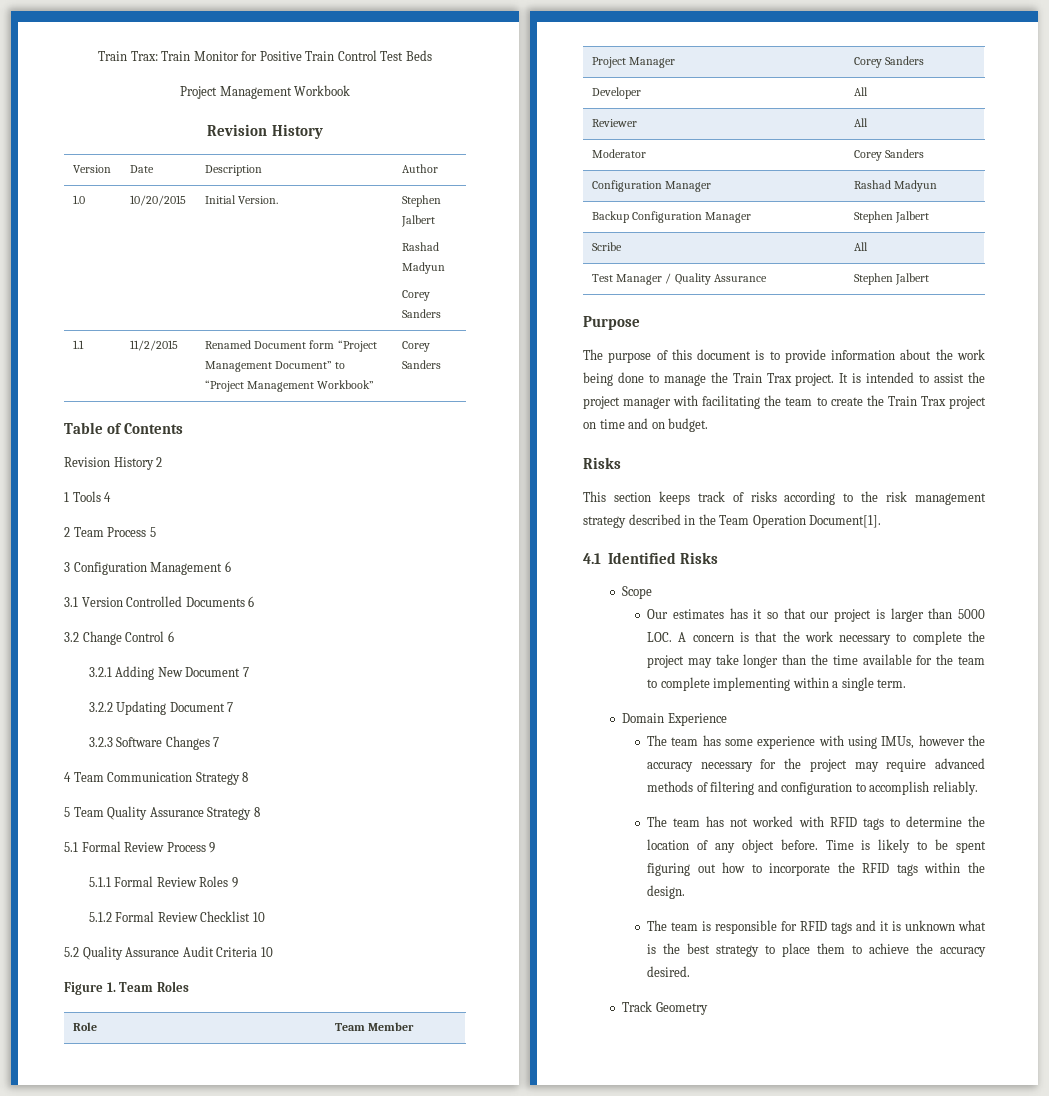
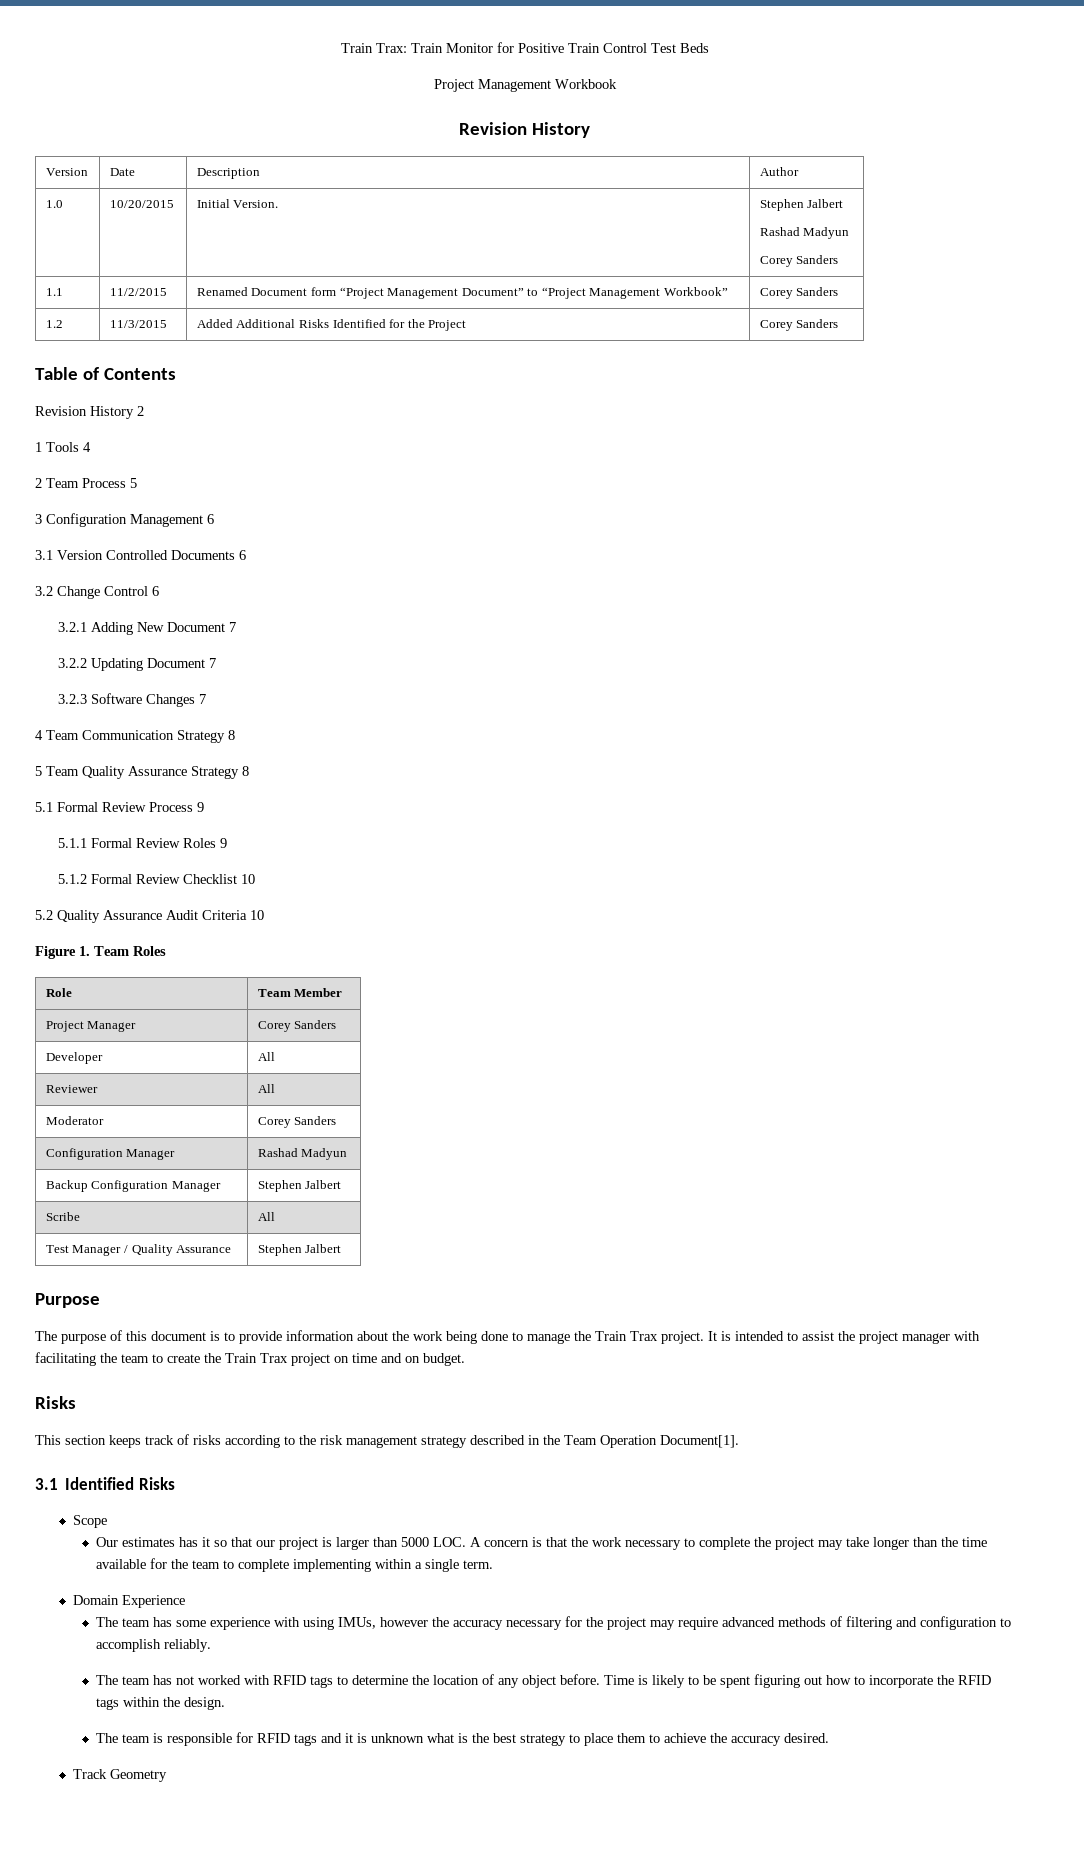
(442, 364) none -> [45,320,63,328] [109,320,167,328] [196,319,467,331] [759,319,839,331] // 1.2 | 11/3/2015 | Added Additional Risks Identified for the Project | Corey Sanders
[583,553,601,564] 4.1 -> [35,1478,58,1490] 3.1

